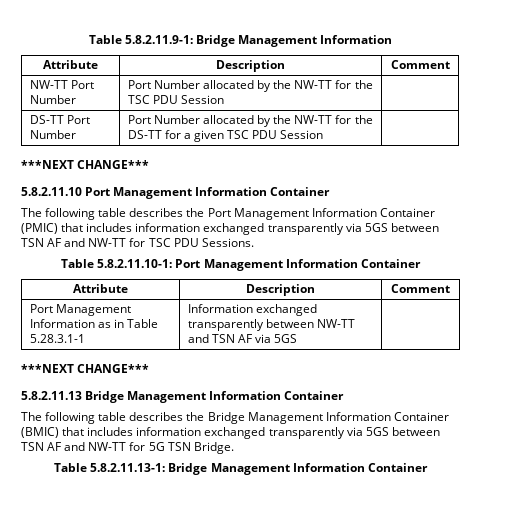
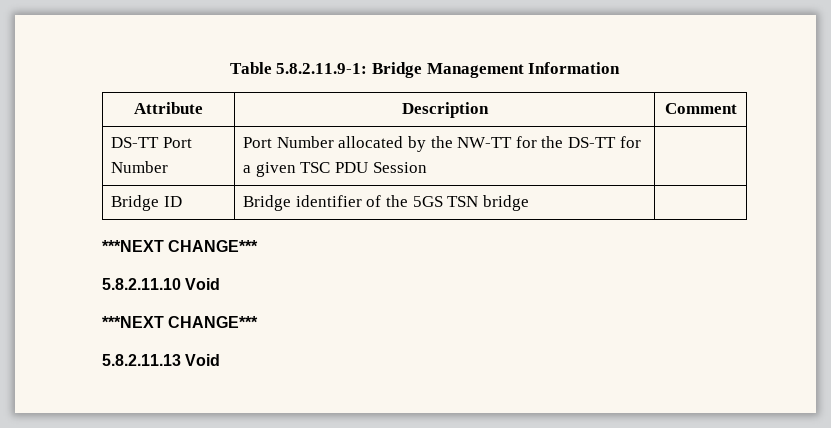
[29,80,94,89] [29,95,76,104] [127,80,373,92] [127,95,225,104] // NW-TT Port Number | Port Number allocated by the NW-TT for the TSC PDU Session | -> (737, 108) none
[21,160,150,169] [21,187,331,199] [21,208,435,220] [21,223,439,235] [21,238,254,247] [61,259,421,271] [73,284,128,293] [246,284,315,296] [391,284,450,293] [29,304,131,316] [29,319,159,328] [29,334,85,343] [187,304,317,316] [187,319,356,331] [187,334,298,343] [21,364,150,373] [21,391,345,403] [21,412,449,424] [21,427,440,439] [21,442,234,454] [54,463,428,475] // ***NEXT CHANGE*** // 5.8.2.11.10 Port Management Information Container // The following table describes the Port Management Information Container (PMIC) that includes information exchanged transparently via 5GS between TSN AF and NW-TT for TSC PDU Sessions. // Table 5.8.2.11.10-1: Port Management Information Container // Attribute | Description | Comment // Port Management Information as in Table 5.28.3.1-1 | Information exchanged transparently between NW-TT and TSN AF via 5GS | // ***NEXT CHANGE*** // 5.8.2.11.13 Bridge Management Information Container // The following table describes the Bridge Management Information Container (BMIC) that includes information exchanged transparently via 5GS between TSN AF and NW-TT for 5G TSN Bridge. // Table 5.8.2.11.13-1: Bridge Management Information Container -> [111,195,182,211] [243,195,529,211] [102,240,259,252] [102,278,221,290] [102,316,259,328] [102,354,221,366] // Bridge ID | Bridge identifier of the 5GS TSN bridge | // ***NEXT CHANGE*** // 5.8.2.11.10 Void // ***NEXT CHANGE*** // 5.8.2.11.13 Void

